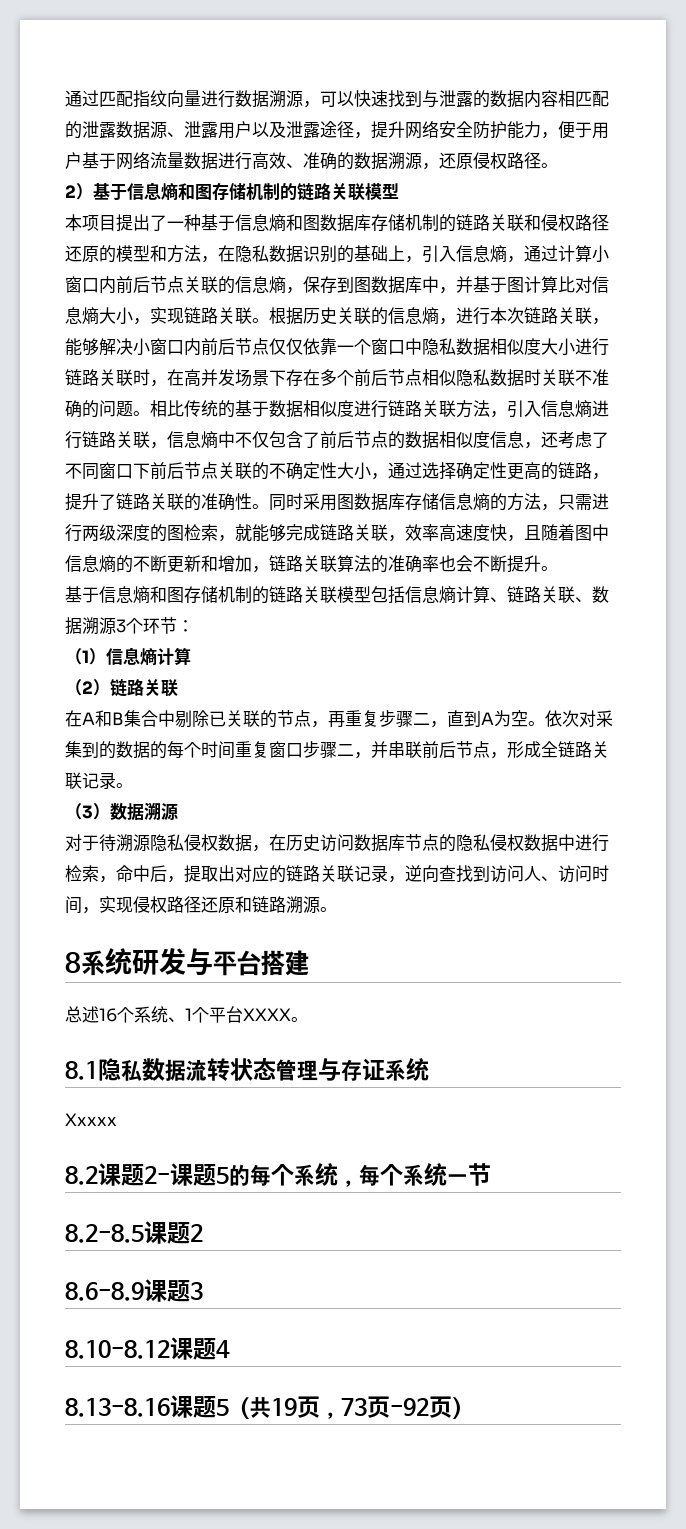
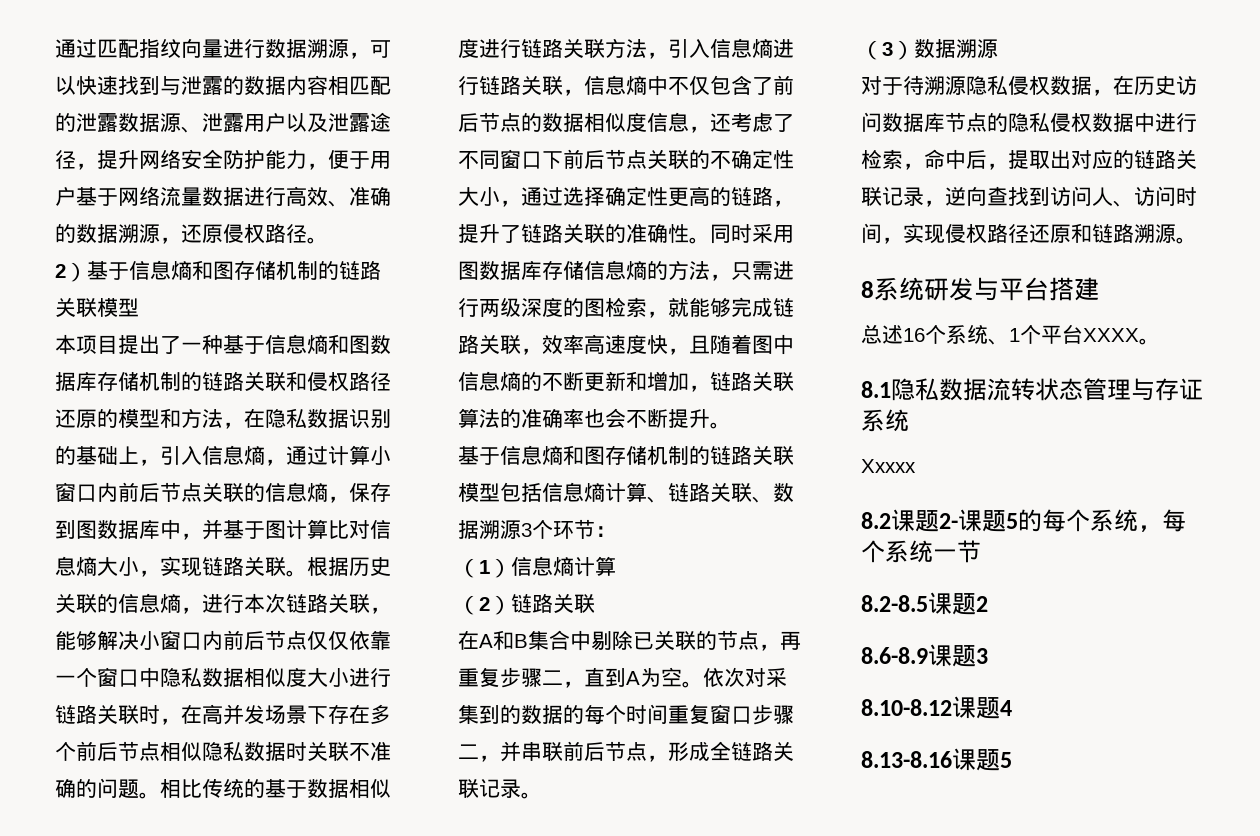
[229,1396,473,1419] （共19页，73页-92页） -> (1012, 760) none

